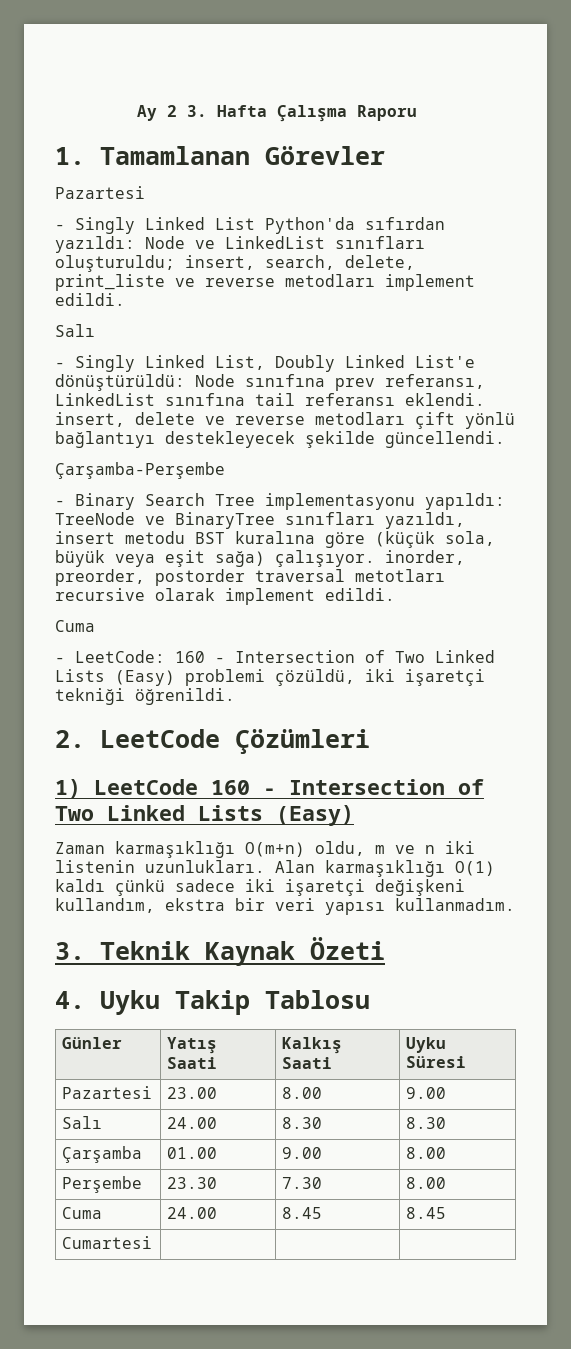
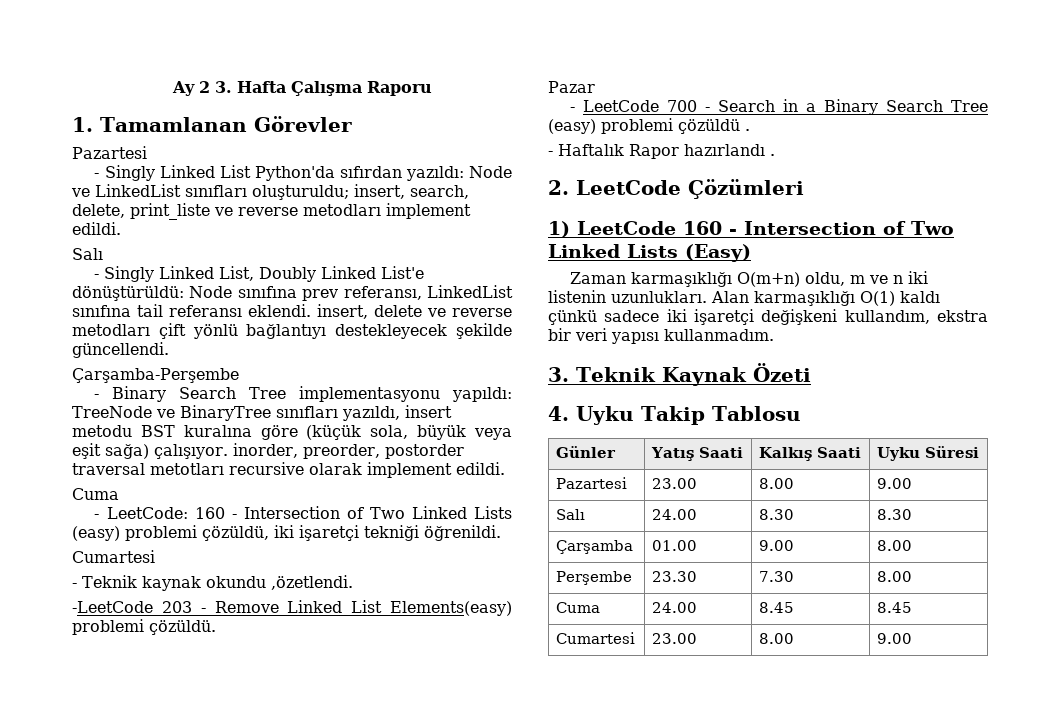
[115,670,175,686] (Easy) -> [72,526,120,541] (easy)
(235, 696) none -> [72,550,155,563] [72,575,353,591] [72,600,512,616] [72,619,216,635] [548,81,595,93] [570,99,988,115] [548,118,750,134] [548,144,775,159] // Cumartesi // - Teknik kaynak okundu ,özetlendi. // -LeetCode 203 - Remove Linked List Elements(easy) problemi çözüldü. // Pazar // - LeetCode 700 - Search in a Binary Search Tree (easy) problemi çözüldü . // - Haftalık Rapor hazırlandı .
(153, 1242) | | -> [652,633,698,644] [759,633,795,644] [877,633,913,644] 23.00 | 8.00 | 9.00

